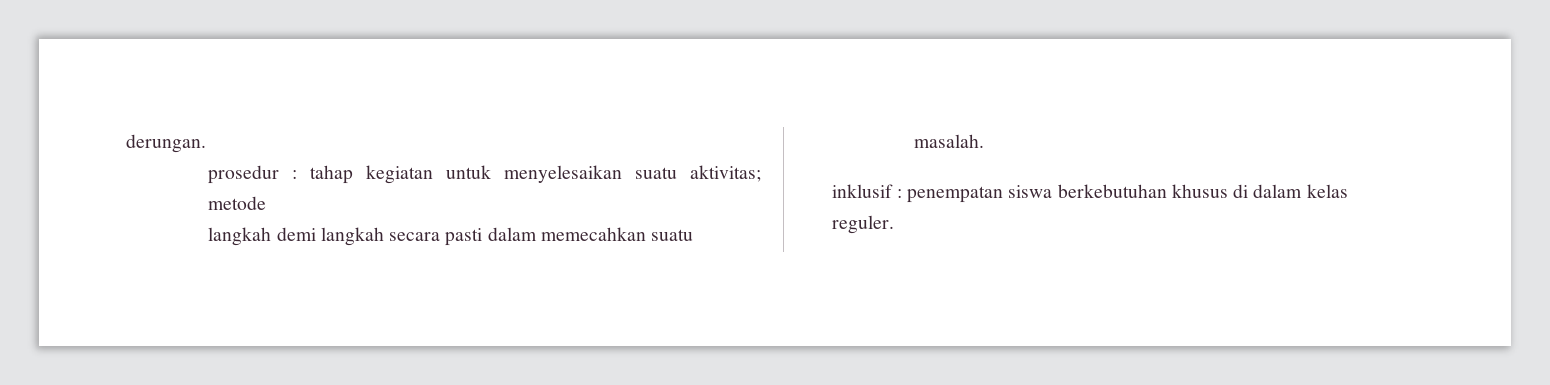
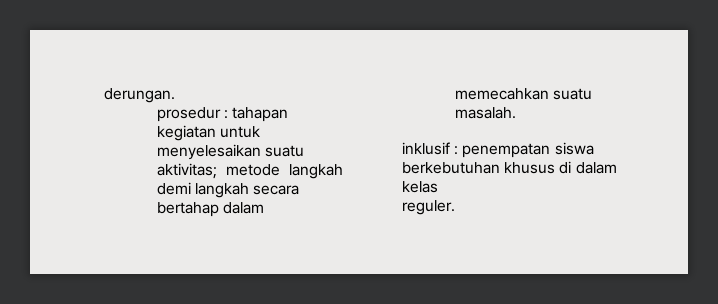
[310,165,354,184] tahap -> [232,107,289,122] tahapan
(267, 203) // -> (280, 170) none
[445,228,483,246] pasti -> [156,202,219,217] bertahap

